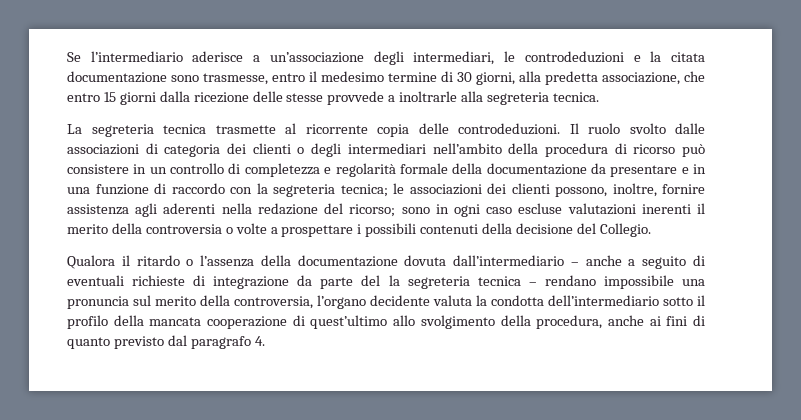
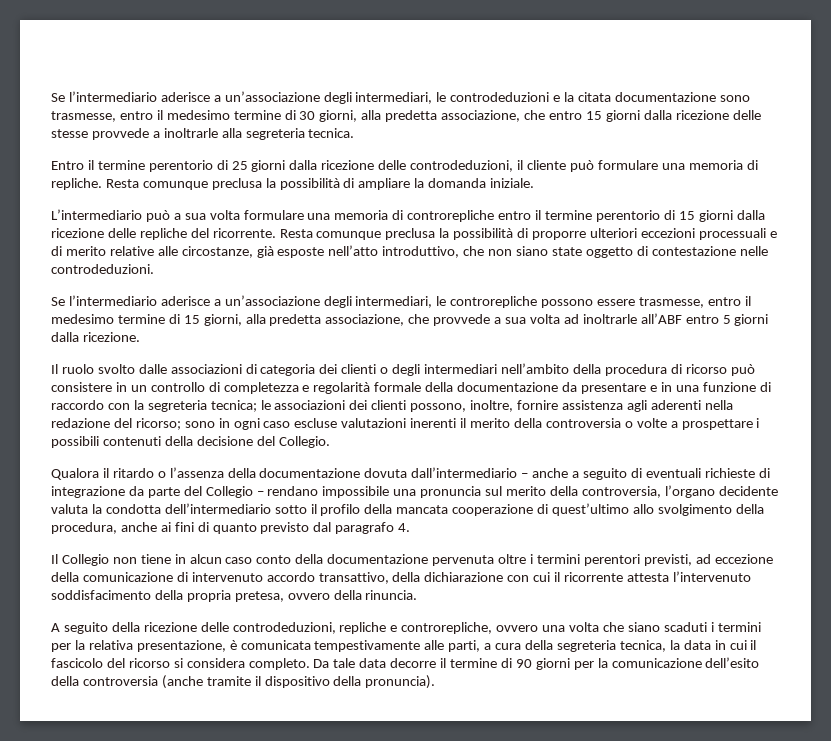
[67,123,560,137] La segreteria tecnica trasmette al ricorrente copia delle controdeduzioni. -> [51,160,758,172] [51,178,535,190] [51,209,765,222] [51,228,777,240] [51,245,768,258] [51,264,154,274] [51,295,751,308] [51,313,769,326] [51,332,140,342] Entro il termine perentorio di 25 giorni dalla ricezione delle controdeduzioni, il cliente può formulare una memoria di repliche. Resta comunque preclusa la possibilità di ampliare la domanda iniziale. // L’intermediario può a sua volta formulare una memoria di controrepliche entro il termine perentorio di 15 giorni dalla ricezione delle repliche del ricorrente. Resta comunque preclusa la possibilità di proporre ulteriori eccezioni processuali e di merito relative alle circostanze, già esposte nell’atto introduttivo, che non siano state oggetto di contestazione nelle controdeduzioni. // Se l’intermediario aderisce a un’associazione degli intermediari, le controrepliche possono essere trasmesse, entro il medesimo termine di 15 giorni, alla predetta associazione, che provvede a sua volta ad inoltrarle all’ABF entro 5 giorni dalla ricezione. //
[388,275,521,289] la segreteria tecnica -> [205,486,253,498] Collegio
(265, 341) none -> [51,554,773,566] [51,571,751,584] [51,590,418,602] [51,622,761,634] [51,640,757,652] [51,657,760,670] [51,675,436,689] // Il Collegio non tiene in alcun caso conto della documentazione pervenuta oltre i termini perentori previsti, ad eccezione della comunicazione di intervenuto accordo transattivo, della dichiarazione con cui il ricorrente attesta l’intervenuto soddisfacimento della propria pretesa, ovvero della rinuncia. // A seguito della ricezione delle controdeduzioni, repliche e controrepliche, ovvero una volta che siano scaduti i termini per la relativa presentazione, è comunicata tempestivamente alle parti, a cura della segreteria tecnica, la data in cui il fascicolo del ricorso si considera completo. Da tale data decorre il termine di 90 giorni per la comunicazione dell’esito della controversia (anche tramite il dispositivo della pronuncia).

